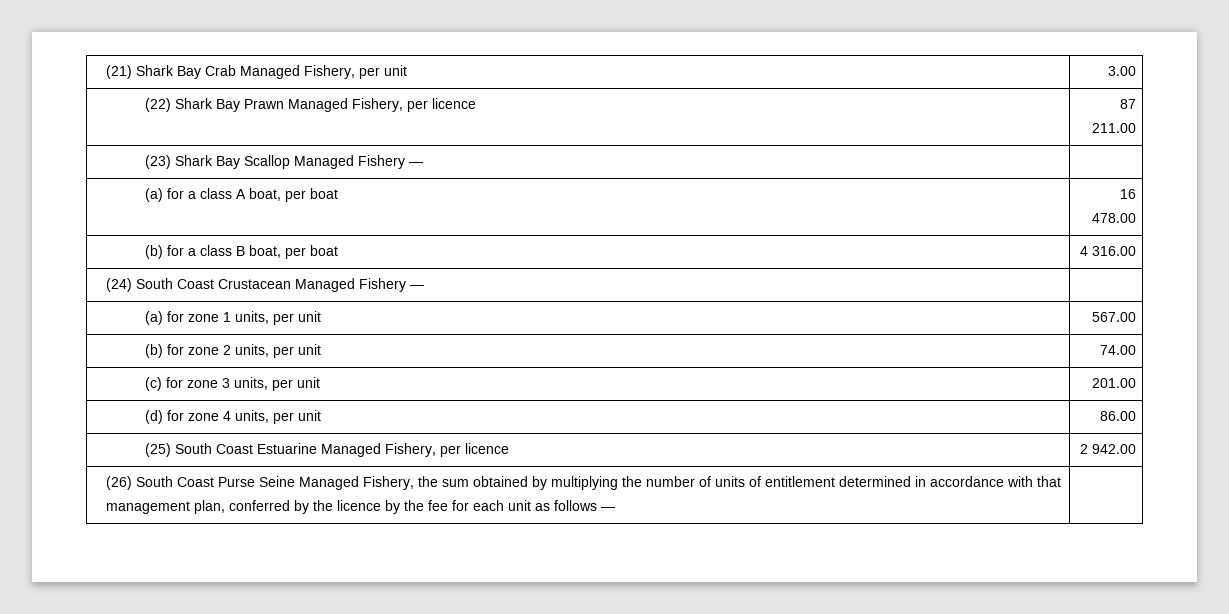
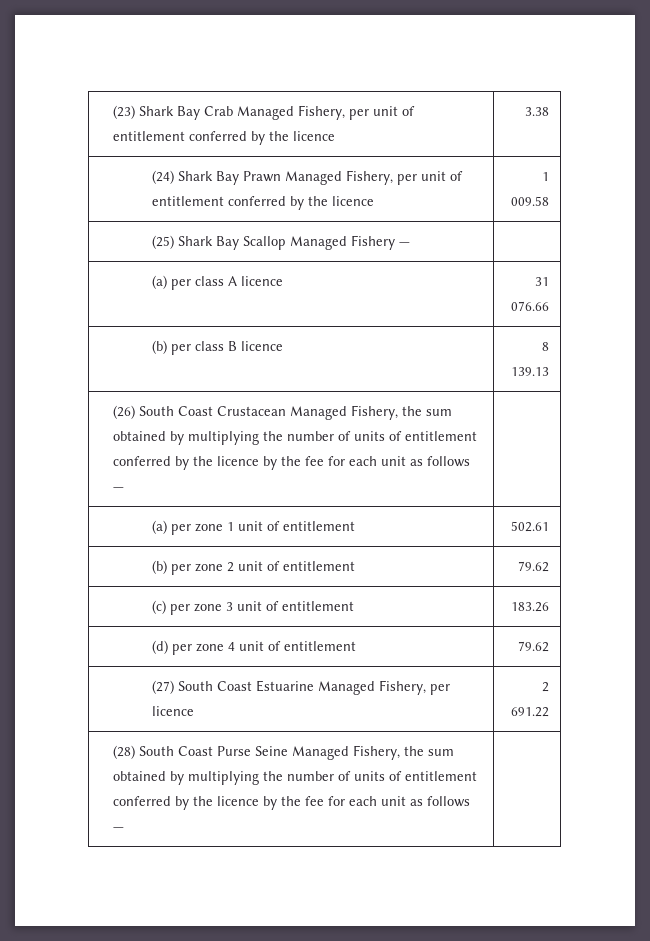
[106,65,133,79] (21) -> [113,105,136,119] (23)
[1107,66,1136,76] [145,98,172,112] | 3.00 // (22) -> [402,106,416,116] [113,131,336,145] [524,107,549,116] [152,170,175,184] of entitlement conferred by the licence | 3.38 // (24)
[432,98,477,109] [1119,99,1136,109] [1091,123,1136,133] [145,155,172,169] licence | 87 211.00 // (23) -> [421,171,464,181] [152,196,375,210] [541,172,549,181] [510,196,549,206] [152,235,175,249] unit of entitlement conferred by the licence | 1 009.58 // (25)
[167,188,339,202] [1119,189,1136,199] [1091,213,1136,223] [145,245,339,259] [1079,246,1136,256] [106,278,425,292] [145,311,185,325] for a class A boat, per boat | 16 478.00 // (b) for a class B boat, per boat | 4 316.00 // (24) South Coast Crustacean Managed Fishery — | // (a) for -> [171,276,284,290] [534,277,549,286] [510,301,549,311] [152,340,284,355] [541,342,549,351] [510,367,549,376] [113,405,453,420] [113,431,478,445] [113,456,471,470] [113,487,125,491] [152,520,192,535] per class A licence | 31 076.66 // (b) per class B licence | 8 139.13 // (26) South Coast Crustacean Managed Fishery, the sum obtained by multiplying the number of units of entitlement conferred by the licence by the fee for each unit as follows — | // (a) per
[235,311,322,325] [1091,312,1136,322] [145,344,185,358] units, per unit | 567.00 // (b) for -> [238,521,356,531] [510,521,549,532] [152,560,192,575] unit of entitlement | 502.61 // (b) per
[235,344,322,358] [1099,345,1136,355] units, per unit | 74.00 -> [238,561,356,571] [517,561,549,572] unit of entitlement | 79.62
[166,377,184,388] for -> [170,604,191,615] per
[234,377,321,391] [1091,378,1136,388] units, per unit | 201.00 -> [237,601,355,611] [510,602,549,612] unit of entitlement | 183.26
[167,410,185,421] for -> [172,644,193,655] per
[235,410,322,424] [1099,411,1136,421] [145,443,172,457] units, per unit | 86.00 // (25) -> [239,641,357,651] [517,641,549,652] [152,680,175,694] unit of entitlement | 79.62 // (27)
[1091,444,1136,454] [106,476,133,490] 942.00 // (26) -> [510,707,549,717] [113,745,136,759] 691.22 // (28)
[839,476,1062,487] [106,500,226,514] determined in accordance with that management plan, -> (478, 776) none

